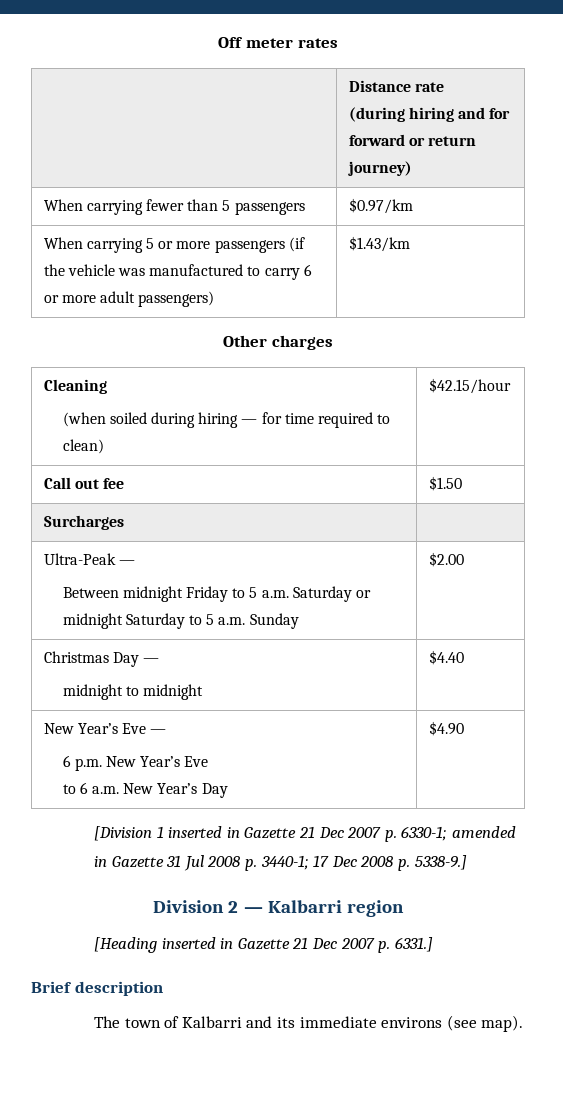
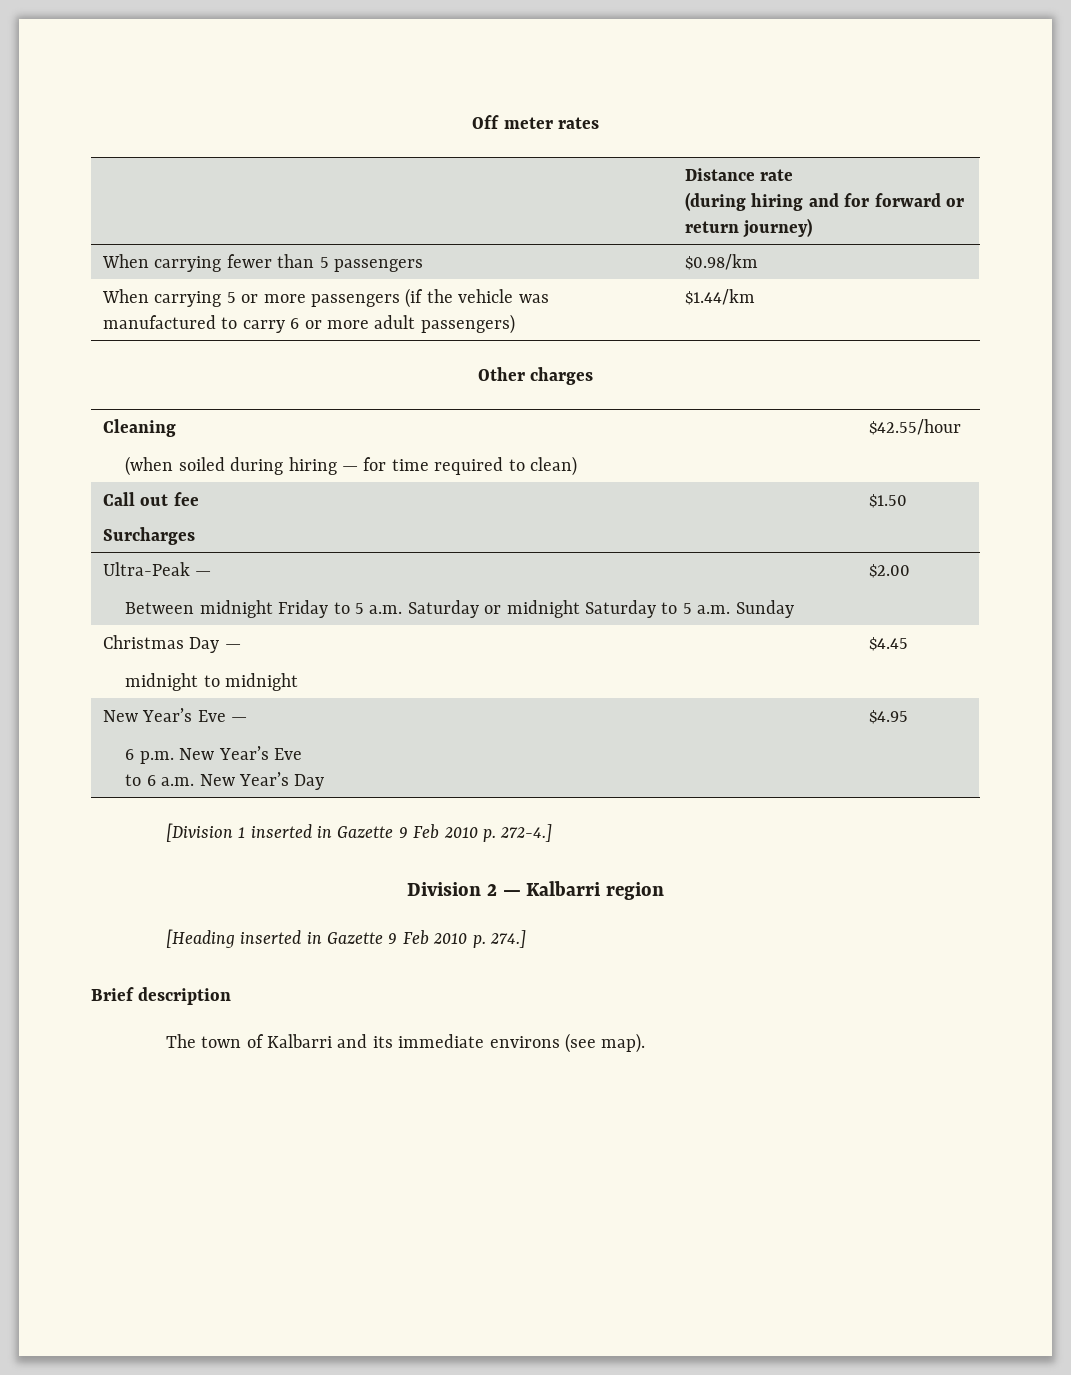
[348,198,413,214] $0.97/km -> [684,254,758,270] $0.98/km
[348,236,410,252] $1.43/km -> [684,289,755,305] $1.44/km
[428,378,511,394] $42.15/hour -> [868,419,961,435] $42.55/hour
[428,650,464,665] $4.40 -> [868,637,908,651] $4.45
[428,721,464,736] $4.90 -> [868,710,908,724] $4.95
[299,826,517,842] [94,855,467,871] 21 Dec 2007 p. 6330-1; amended in Gazette 31 Jul 2008 p. 3440-1; 17 Dec 2008 p. 5338-9.] -> [398,824,553,842] 9 Feb 2010 p. 272-4.]
[292,937,433,953] 21 Dec 2007 p. 6331.] -> [388,930,526,948] 9 Feb 2010 p. 274.]

